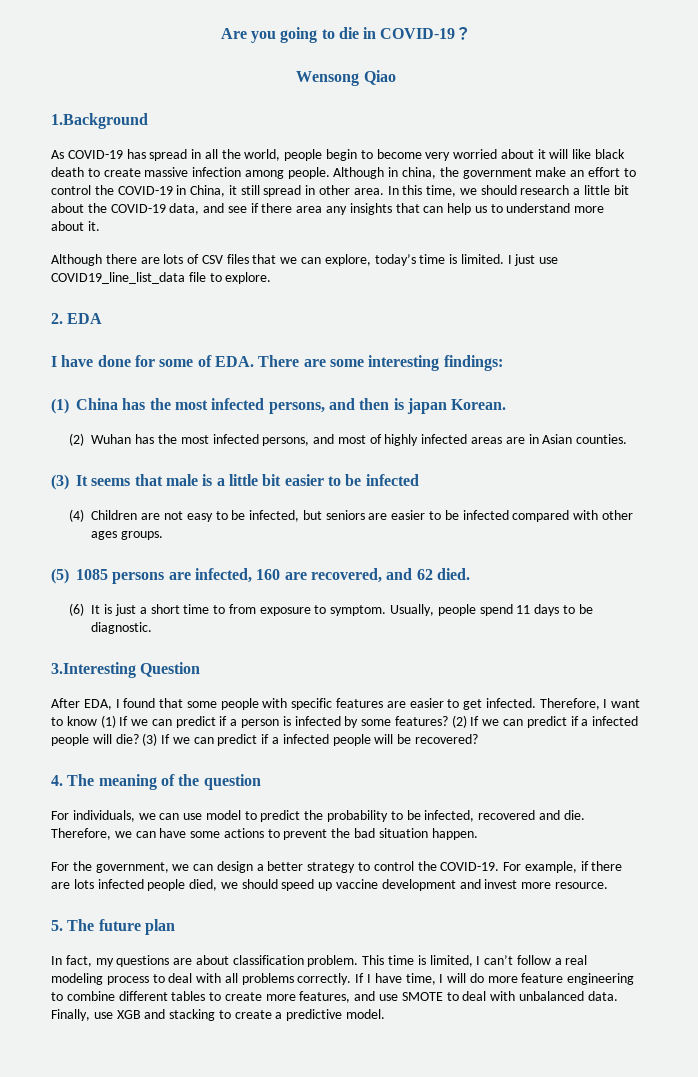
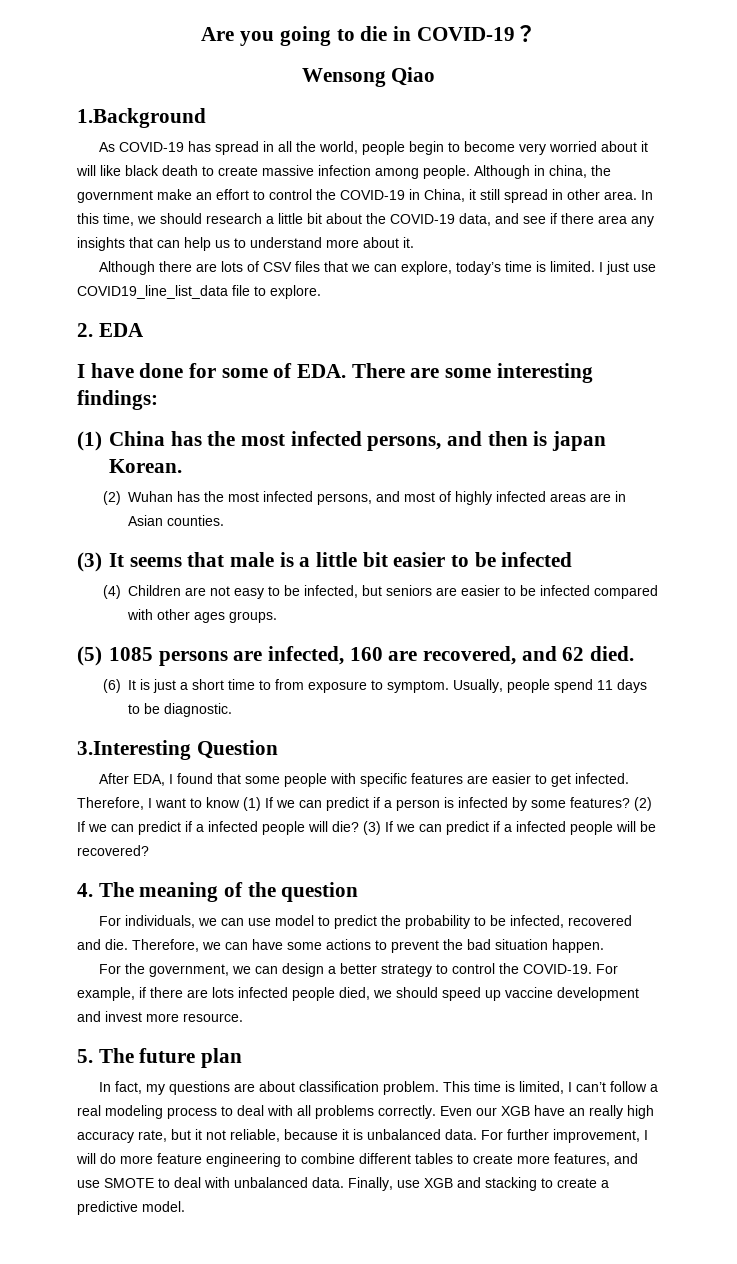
[355,973,436,985] If I have time, -> [440,1105,654,1119] [77,1129,640,1143] Even our XGB have an really high accuracy rate, but it not reliable, because it is unbalanced data. For further improvement,

